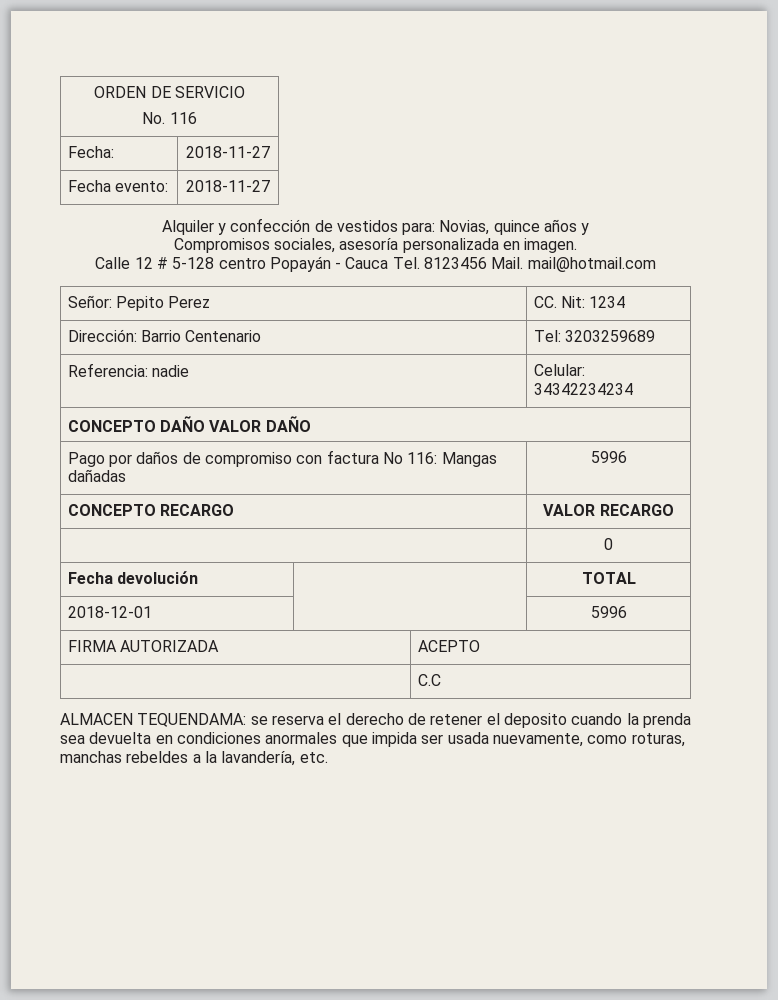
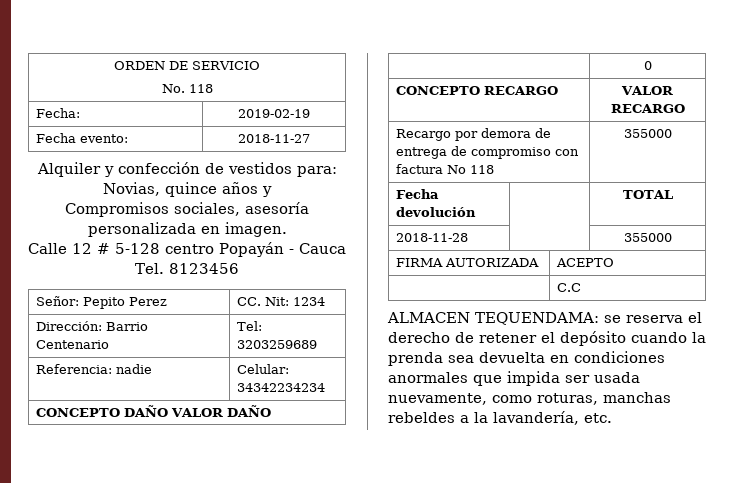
[169,112,197,124] 116 -> [188,84,213,93] 118
[186,146,270,158] 2018-11-27 -> [238,109,310,118] 2019-02-19
[491,257,656,272] Mail. mail@hotmail.com -> (239, 268) none
[67,450,497,467] [67,469,126,482] [590,451,627,463] [67,504,234,516] [543,504,674,516] [604,538,614,550] Pago por daños de compromiso con factura No 116: Mangas dañadas | 5996 // CONCEPTO RECARGO | VALOR RECARGO // | 0 -> [643,61,652,70] [395,86,558,95] [621,86,674,95] [610,104,685,113] [395,128,551,141] [395,146,579,159] [395,164,494,174] [623,129,672,138] | 0 // CONCEPTO RECARGO | VALOR RECARGO // Recargo por demora de entrega de compromiso con factura No 118 | 355000
[67,606,152,618] [590,606,627,618] 2018-12-01 | | 5996 -> [395,233,468,242] [623,233,672,242] 2018-11-28 | | 355000
[503,713,567,728] deposito -> [560,331,626,346] depósito

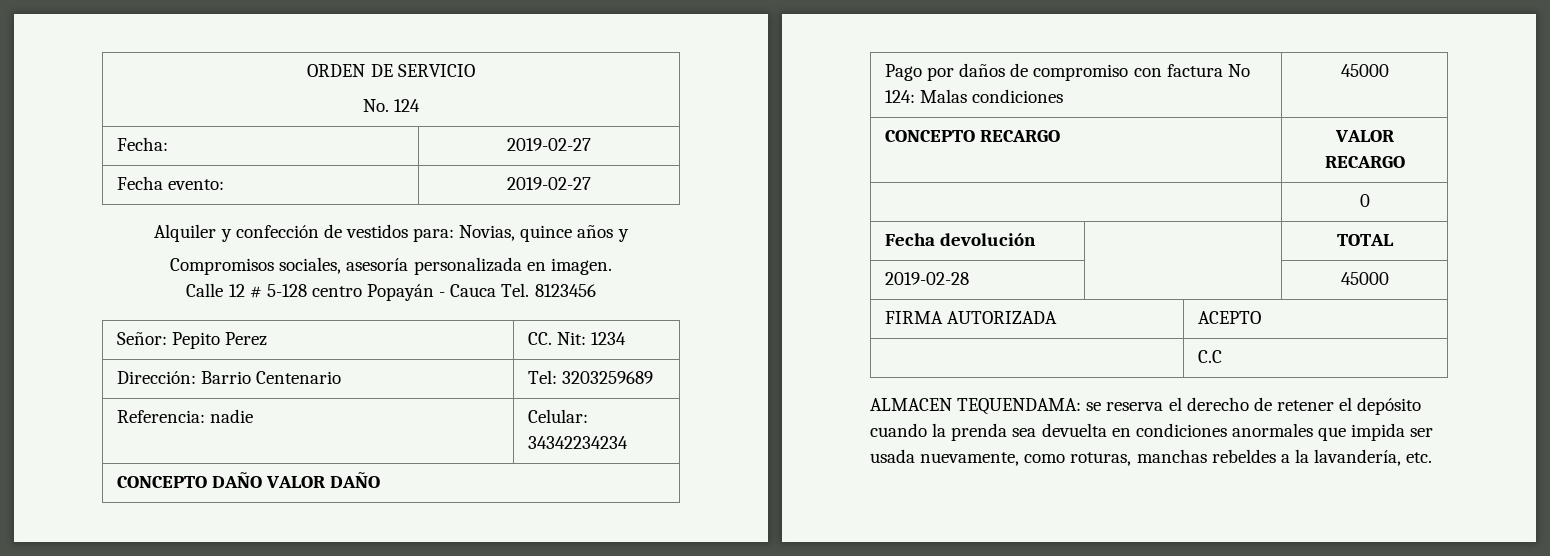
[188,84,213,93] 118 -> [394,99,421,112] 124
[238,109,310,118] 2019-02-19 -> [506,138,591,151] 2019-02-27
[238,134,310,143] 2018-11-27 -> [506,177,591,190] 2019-02-27
[643,61,652,70] [395,86,558,95] [621,86,674,95] [610,104,685,113] [395,128,551,141] [395,146,579,159] [395,164,494,174] [623,129,672,138] | 0 // CONCEPTO RECARGO | VALOR RECARGO // Recargo por demora de entrega de compromiso con factura No 118 | 355000 -> [884,63,1250,81] [884,89,1064,103] [1340,64,1389,77] [884,130,1061,142] [1334,130,1394,142] [1324,156,1405,168] [1359,194,1370,207] Pago por daños de compromiso con factura No 124: Malas condiciones | 45000 // CONCEPTO RECARGO | VALOR RECARGO // | 0
[395,233,468,242] [623,233,672,242] 2018-11-28 | | 355000 -> [884,272,969,285] [1340,272,1389,285] 2019-02-28 | | 45000

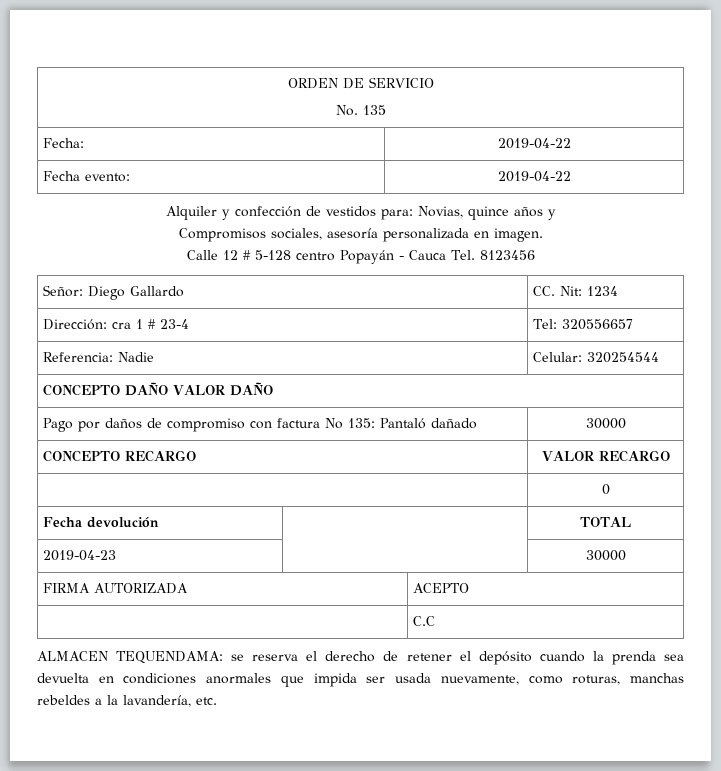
[394,99,421,112] 124 -> [362,105,386,115] 135
[506,138,591,151] 2019-02-27 -> [497,138,571,149] 2019-04-22
[506,177,591,190] 2019-02-27 -> [497,171,571,182] 2019-04-22
[172,332,268,349] Pepito Perez -> [88,286,185,300] Diego Gallardo
[201,371,342,384] Barrio Centenario -> [112,319,190,329] cra 1 # 23-4
[562,371,654,384] 3203259689 -> [562,319,634,330] 320556657
[210,409,254,423] nadie -> [118,352,155,362] Nadie
[527,436,628,449] 34342234234 -> [587,352,660,363] 320254544
[884,89,1064,103] [1340,64,1389,77] 124: Malas condiciones | 45000 -> [348,418,478,429] [585,418,626,429] 135: Pantaló dañado | 30000
[884,272,969,285] [1340,272,1389,285] 2019-02-28 | | 45000 -> [43,550,117,561] [585,550,626,561] 2019-04-23 | | 30000

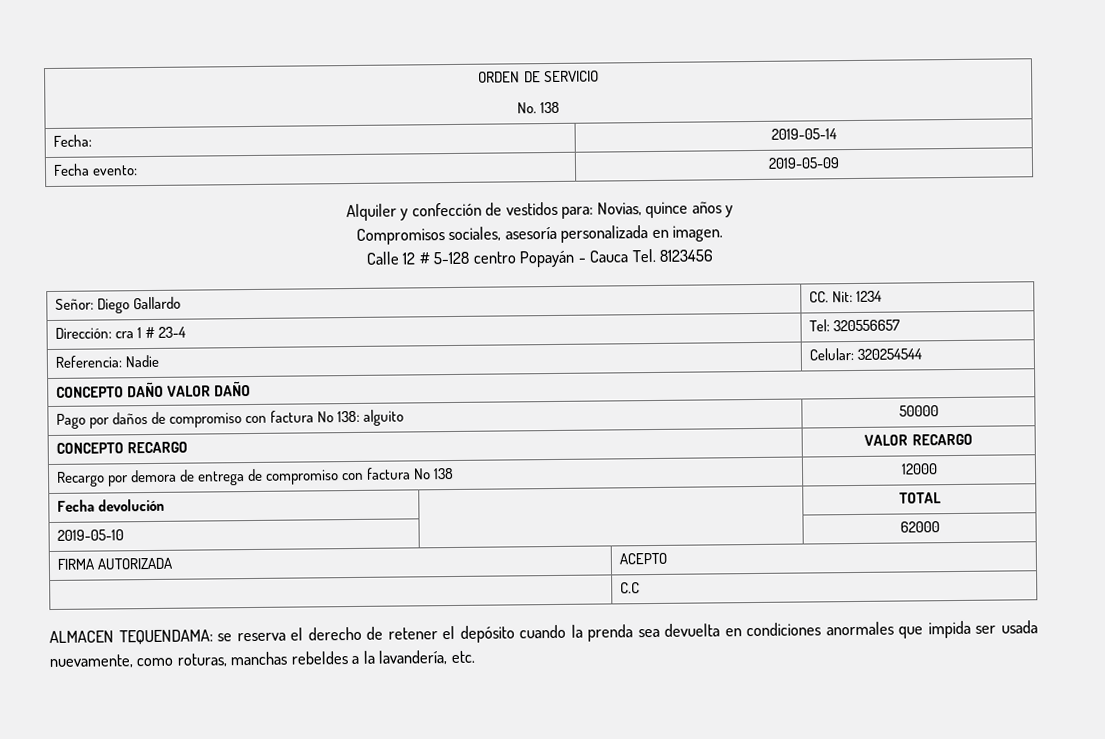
[362,105,386,115] 135 -> [540,101,561,114] 138
[497,138,571,149] 2019-04-22 -> [770,128,837,140] 2019-05-14
[497,171,571,182] 2019-04-22 -> [768,157,841,169] 2019-05-09
[348,418,478,429] [585,418,626,429] 135: Pantaló dañado | 30000 -> [337,409,405,426] [898,405,939,417] 138: alguito | 50000
[601,484,610,495] | 0 -> [55,467,455,487] [900,463,938,475] Recargo por demora de entrega de compromiso con factura No 138 | 12000
[43,550,117,561] [585,550,626,561] 2019-04-23 | | 30000 -> [56,529,124,541] [899,521,940,533] 2019-05-10 | | 62000

